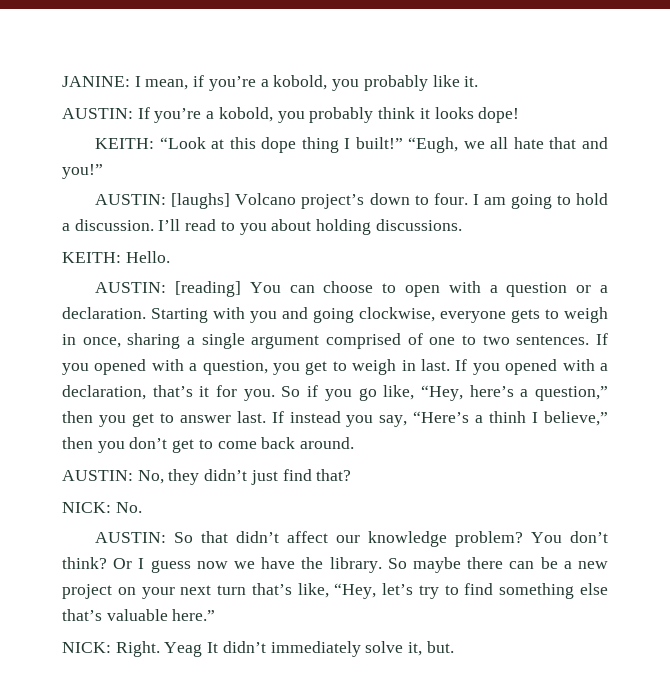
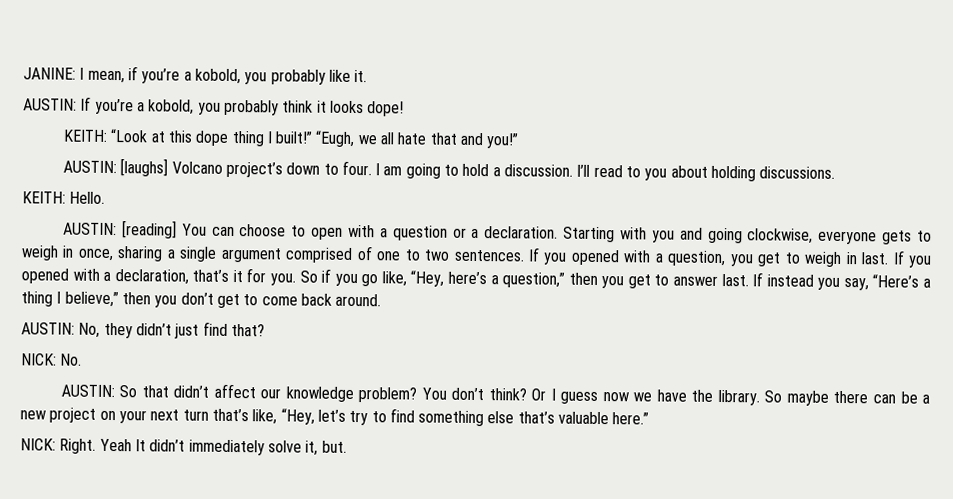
[489,411,527,423] thinh -> [21,291,53,307] thing
[164,642,203,657] Yeag -> [99,438,132,452] Yeah

